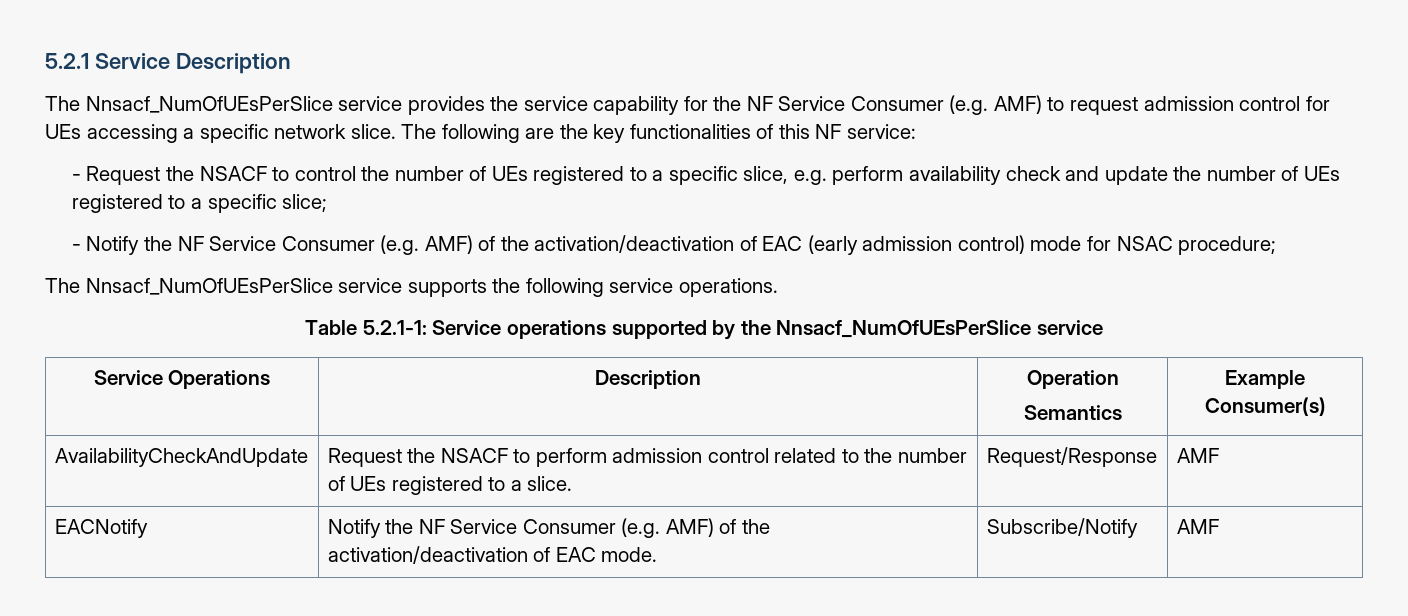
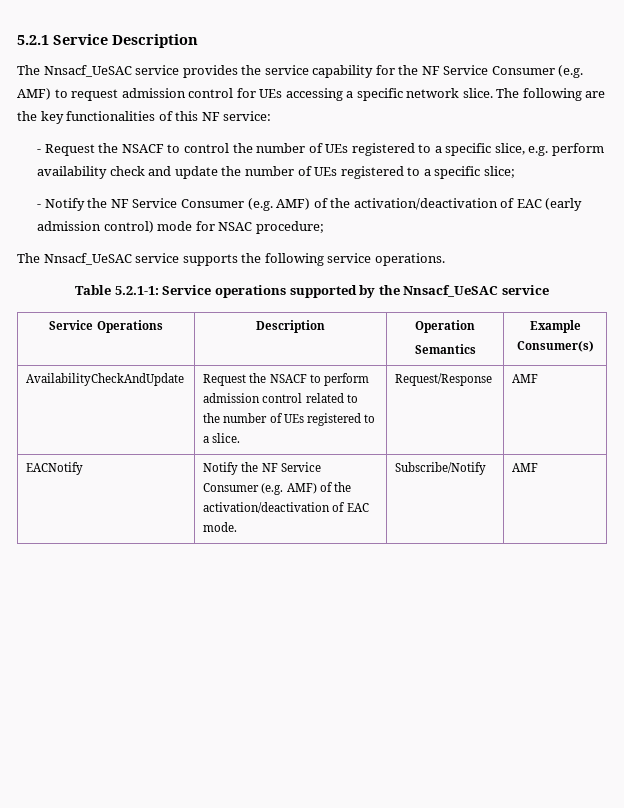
[85,96,333,113] Nnsacf_NumOfUEsPerSlice -> [43,65,132,77] Nnsacf_UeSAC
[85,278,333,295] Nnsacf_NumOfUEsPerSlice -> [43,253,132,265] Nnsacf_UeSAC
[776,320,1032,338] Nnsacf_NumOfUEsPerSlice -> [403,285,499,297] Nnsacf_UeSAC

